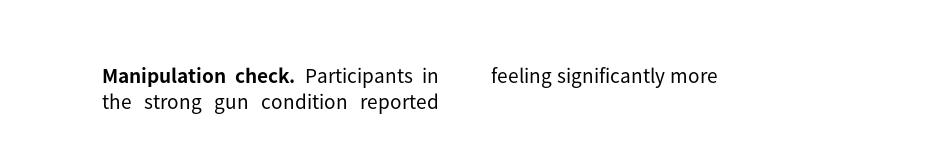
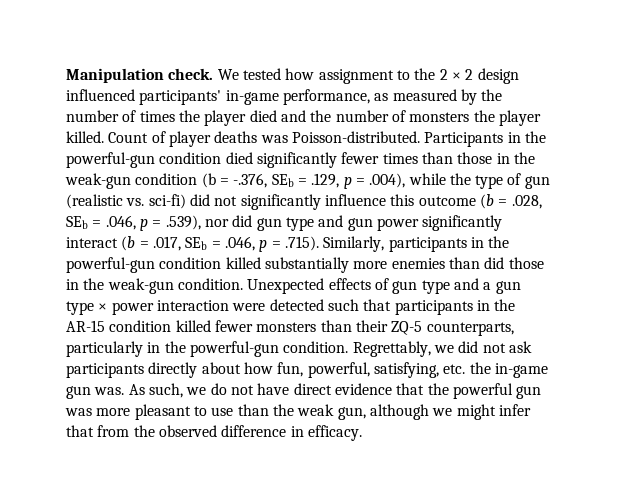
[304,67,439,88] [102,93,439,114] [491,67,719,88] Participants in the strong gun condition reported feeling significantly more -> [217,68,519,84] [66,89,503,105] [66,110,541,126] [66,131,546,147] [66,152,535,168] [65,173,550,189] [66,194,542,210] [66,215,503,231] [66,236,510,252] [66,257,544,273] [66,278,521,294] [66,299,516,315] [66,320,514,336] [66,341,532,357] [66,362,548,378] [66,383,542,399] [65,404,531,420] [66,425,362,441] We tested how assignment to the 2 × 2 design influenced participants' in-game performance, as measured by the number of times the player died and the number of monsters the player killed. Count of player deaths was Poisson-distributed. Participants in the powerful-gun condition died significantly fewer times than those in the weak-gun condition (b = -.376, SEb = .129, p = .004), while the type of gun (realistic vs. sci-fi) did not significantly influence this outcome (b = .028, SEb = .046, p = .539), nor did gun type and gun power significantly interact (b = .017, SEb = .046, p = .715). Similarly, participants in the powerful-gun condition killed substantially more enemies than did those in the weak-gun condition. Unexpected effects of gun type and a gun type × power interaction were detected such that participants in the AR-15 condition killed fewer monsters than their ZQ-5 counterparts, particularly in the powerful-gun condition. Regrettably, we did not ask participants directly about how fun, powerful, satisfying, etc. the in-game gun was. As such, we do not have direct evidence that the powerful gun was more pleasant to use than the weak gun, although we might infer that from the observed difference in efficacy.

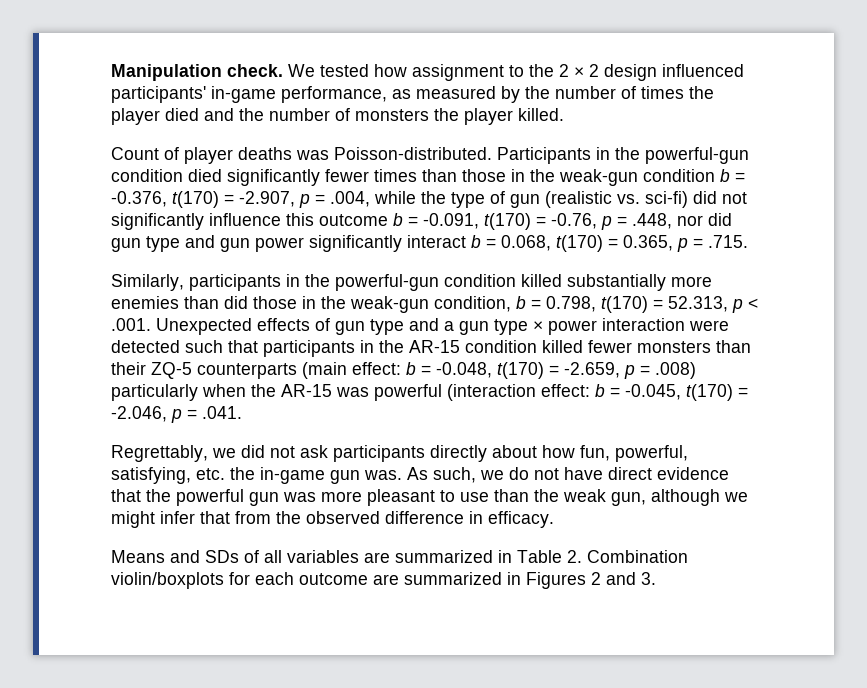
(104, 137) none -> (564, 114) //
[201,173,406,189] (b = -.376, SEb = .129, p = .004), -> [720,169,745,182] [111,191,370,208] b = -0.376, t(170) = -2.907, p = .004,
[479,194,542,209] [66,215,201,231] (b = .028, SEb = .046, p = .539), -> [393,213,672,230] b = -0.091, t(170) = -0.76, p = .448,
[121,236,319,252] (b = .017, SEb = .046, p = .715). -> [471,235,748,252] b = 0.068, t(170) = 0.365, p = .715. //
[177,278,243,290] condition. -> [434,296,758,313] [111,318,151,331] condition, b = 0.798, t(170) = 52.313, p < .001.
[426,322,514,336] [66,341,349,357] counterparts, particularly in the powerful-gun condition. -> [197,362,696,379] [111,384,748,401] [111,406,242,423] counterparts (main effect: b = -0.048, t(170) = -2.659, p = .008) particularly when the AR-15 was powerful (interaction effect: b = -0.045, t(170) = -2.046, p = .041. //
(362, 433) none -> [111,550,688,563] [111,572,656,589] // Means and SDs of all variables are summarized in Table 2. Combination violin/boxplots for each outcome are summarized in Figures 2 and 3.

